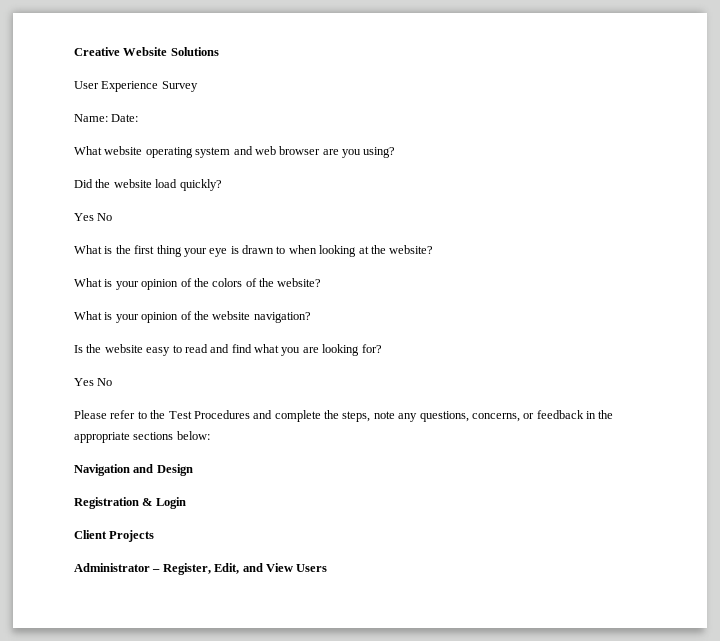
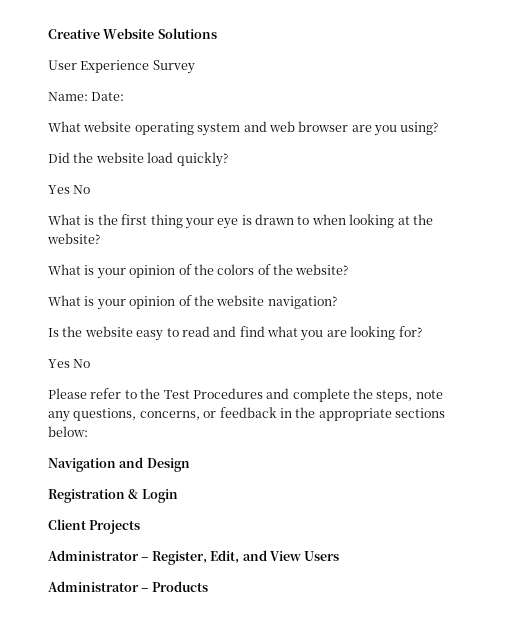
(328, 568) none -> [48,581,208,592] // Administrator – Products

